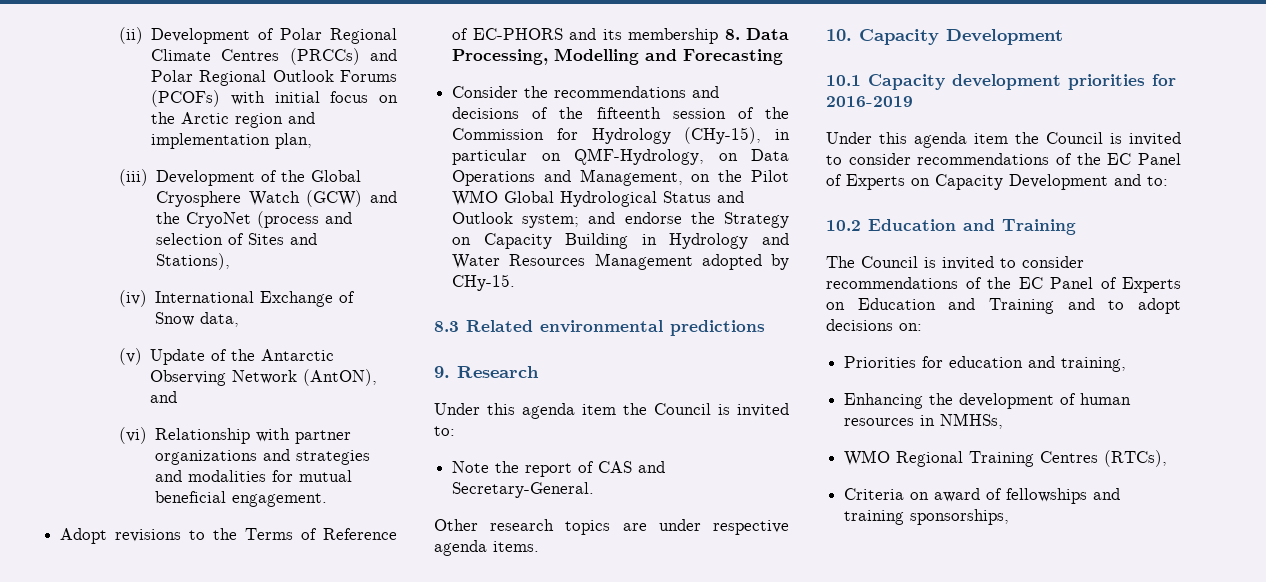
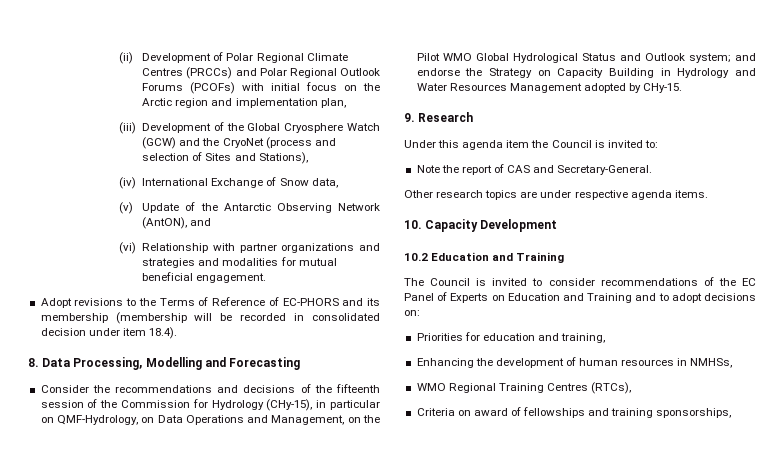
(719, 36) none -> [115,312,380,324] [40,327,177,339] (membership will be recorded in consolidated decision under item 18.4). //
[434,320,765,336] // 8.3 Related environmental predictions -> (683, 88) none
[826,74,1176,90] [826,96,913,107] [826,132,1181,148] [826,153,1181,165] [826,174,1168,190] // 10.1 Capacity development priorities for 2016-2019 // Under this agenda item the Council is invited to consider recommendations of the EC Panel of Experts on Capacity Development and to: -> (558, 225) none

